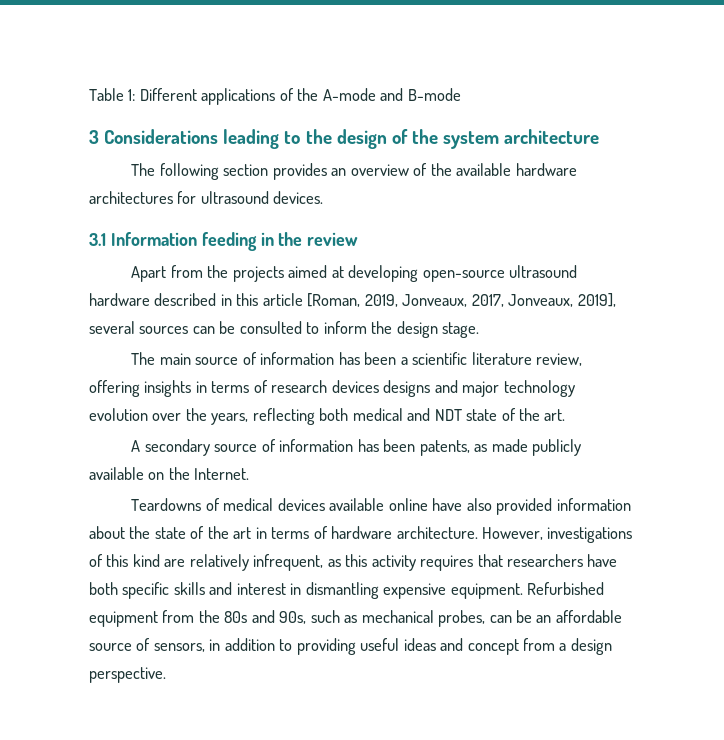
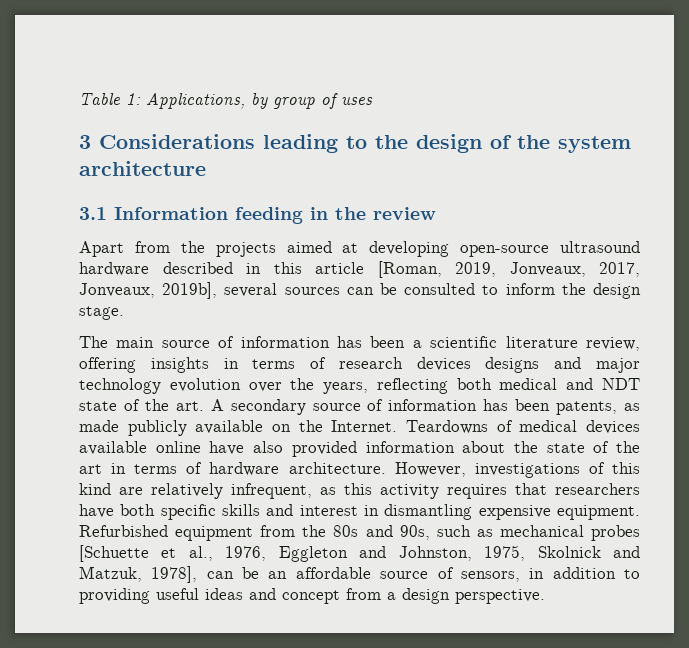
[139,88,461,105] Different applications of the A-mode and B-mode -> [146,93,373,109] Applications, by group of uses
[131,163,577,180] [89,191,324,204] // The following section provides an overview of the available hardware architectures for ultrasound devices. -> (206, 168) none
[577,293,616,307] 2019], -> [162,282,218,299] 2019b],
(566, 415) // -> (204, 406) none
(250, 474) // -> (398, 426) none
[438,610,486,627] probes, -> [591,525,641,541] [79,545,641,562] [79,566,198,583] probes [Schuette et al., 1976, Eggleton and Johnston, 1975, Skolnick and Matzuk, 1978],

